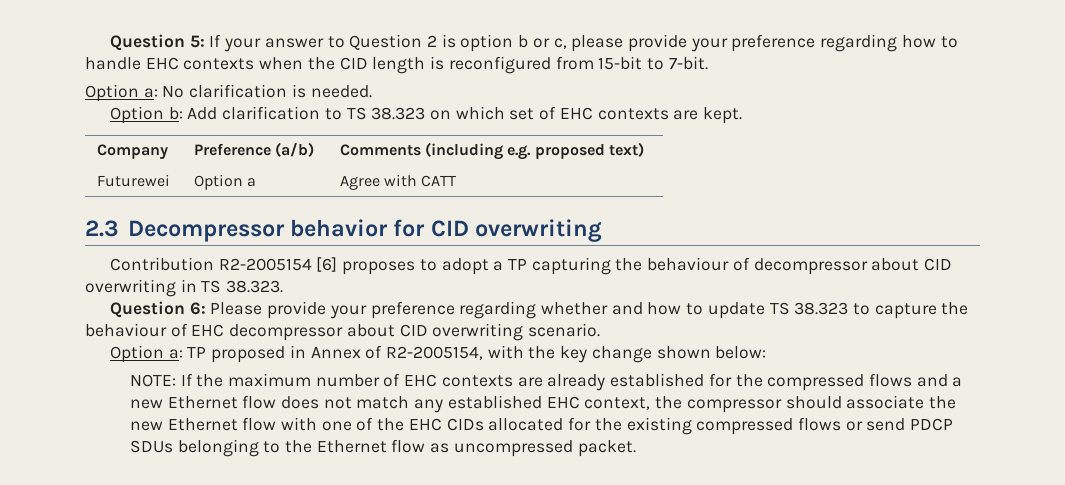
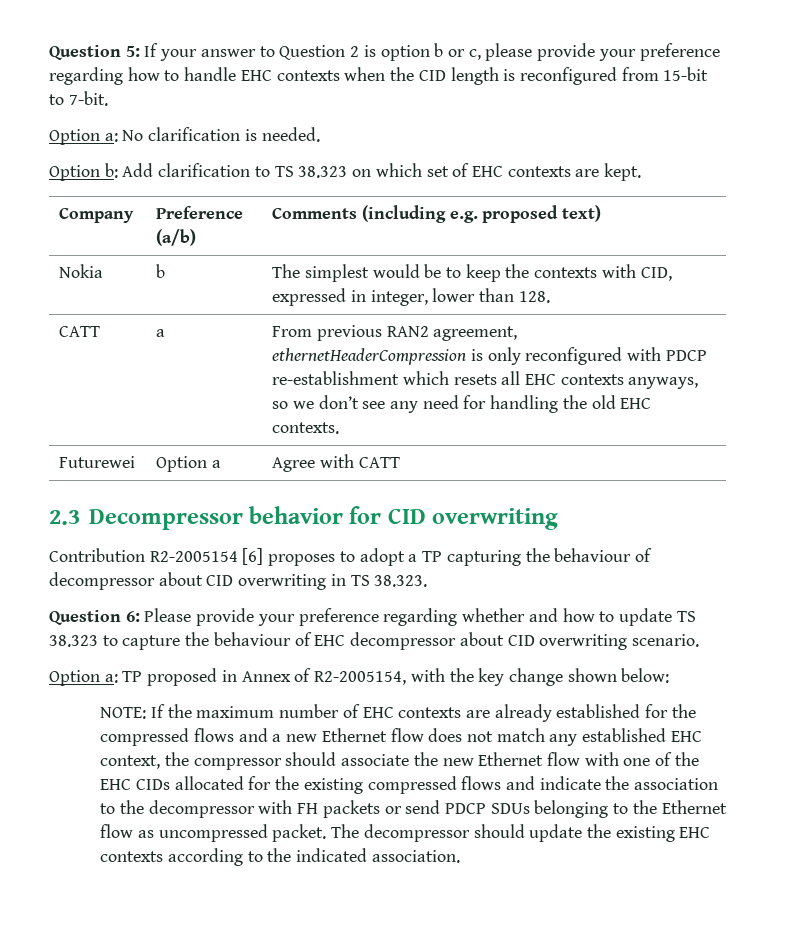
(644, 149) none -> [59,264,104,278] [156,264,166,278] [272,264,672,282] [272,288,550,306] [59,326,101,337] [156,329,166,337] [272,325,518,341] [272,347,707,365] [272,371,699,389] [272,395,652,413] [272,422,340,434] // Nokia | b | The simplest would be to keep the contexts with CID, expressed in integer, lower than 128. // CATT | a | From previous RAN2 agreement, ethernetHeaderCompression is only reconfigured with PDCP re-establishment which resets all EHC contexts anyways, so we don’t see any need for handling the old EHC contexts.
(841, 424) none -> [506,776,719,790] [100,800,380,818] and indicate the association to the decompressor with FH packets
(636, 448) none -> [331,824,711,842] [100,848,460,866] The decompressor should update the existing EHC contexts according to the indicated association.

